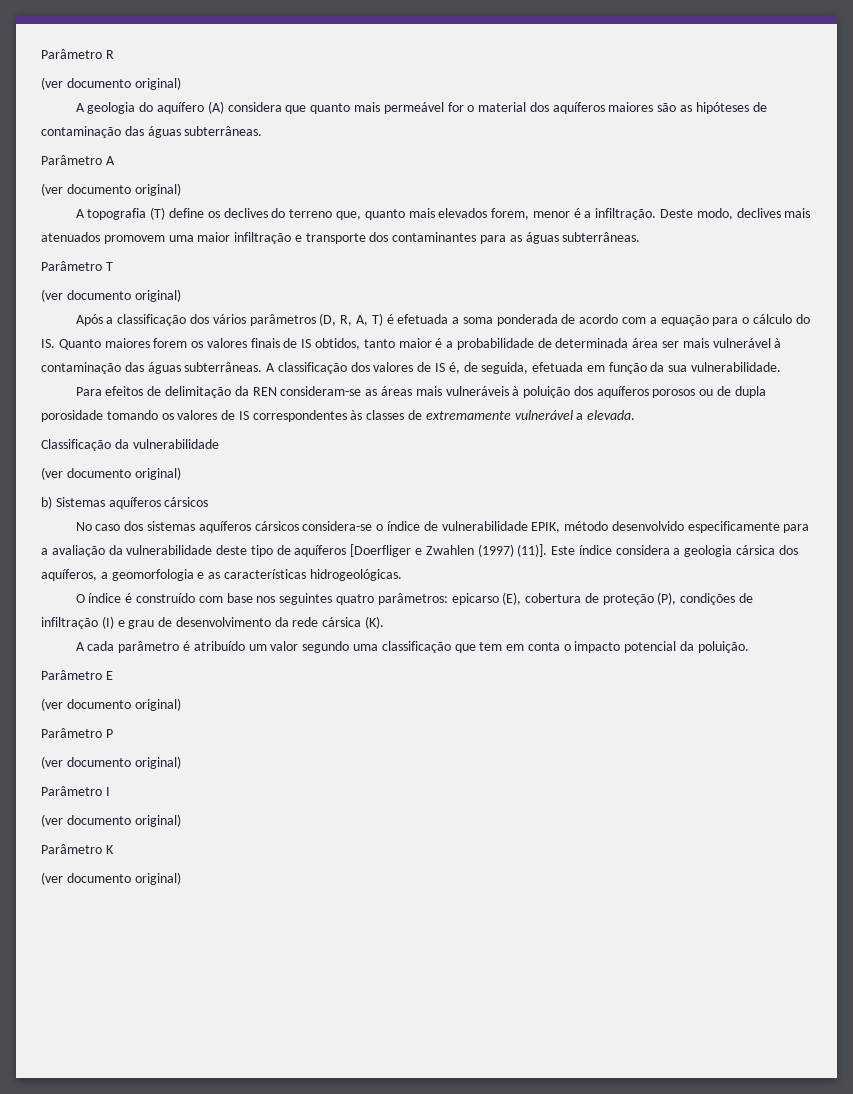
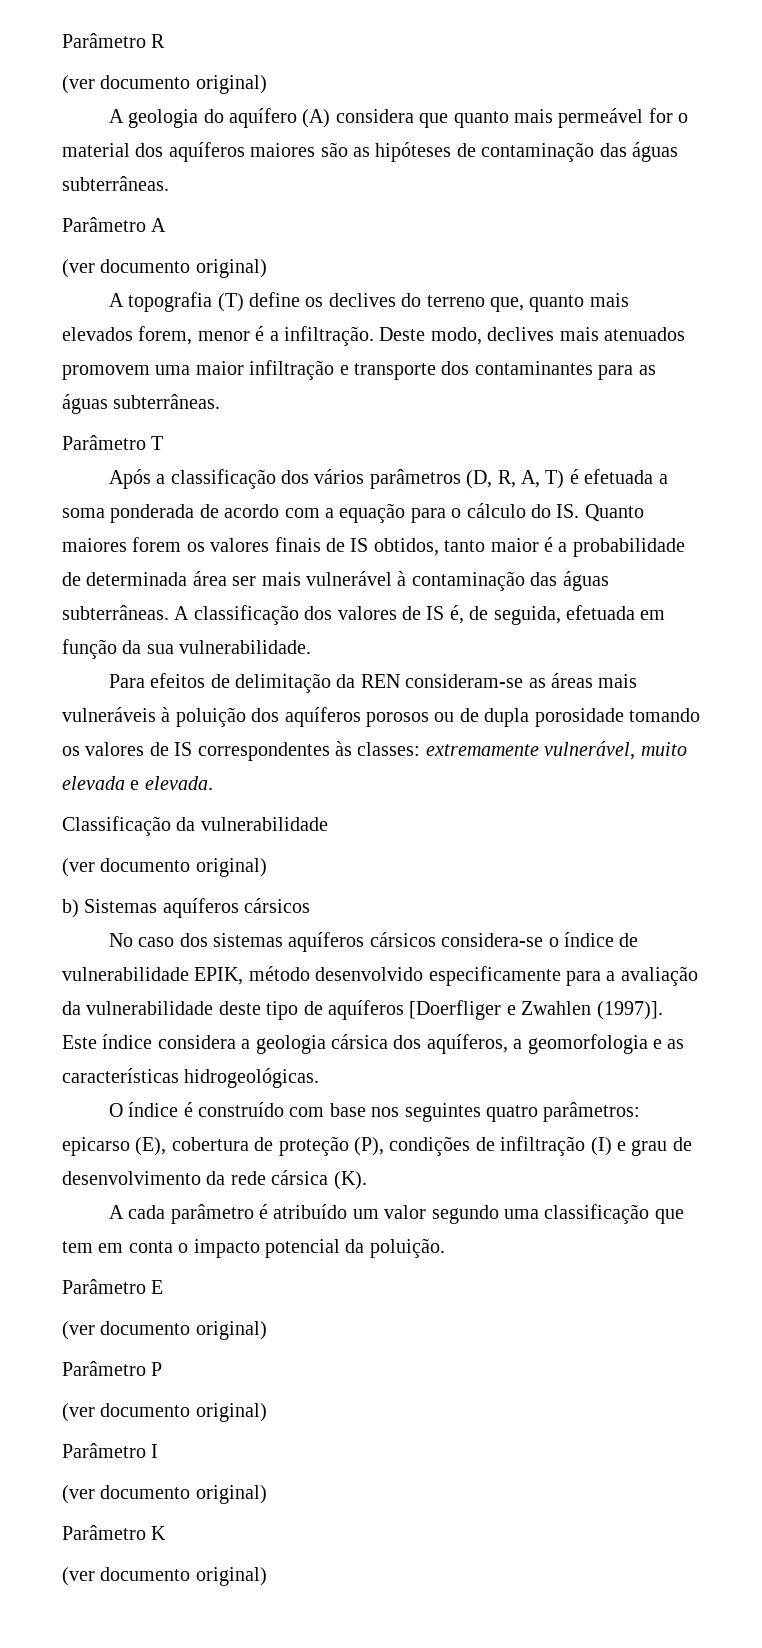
[41,289,181,302] // (ver documento original) -> (164, 443) none
[366,410,584,420] classes de extremamente vulnerável a -> [357,741,687,760] [62,776,140,790] classes: extremamente vulnerável, muito elevada e
[477,544,548,557] (1997) (11)]. -> [596,1001,663,1020] (1997)].

